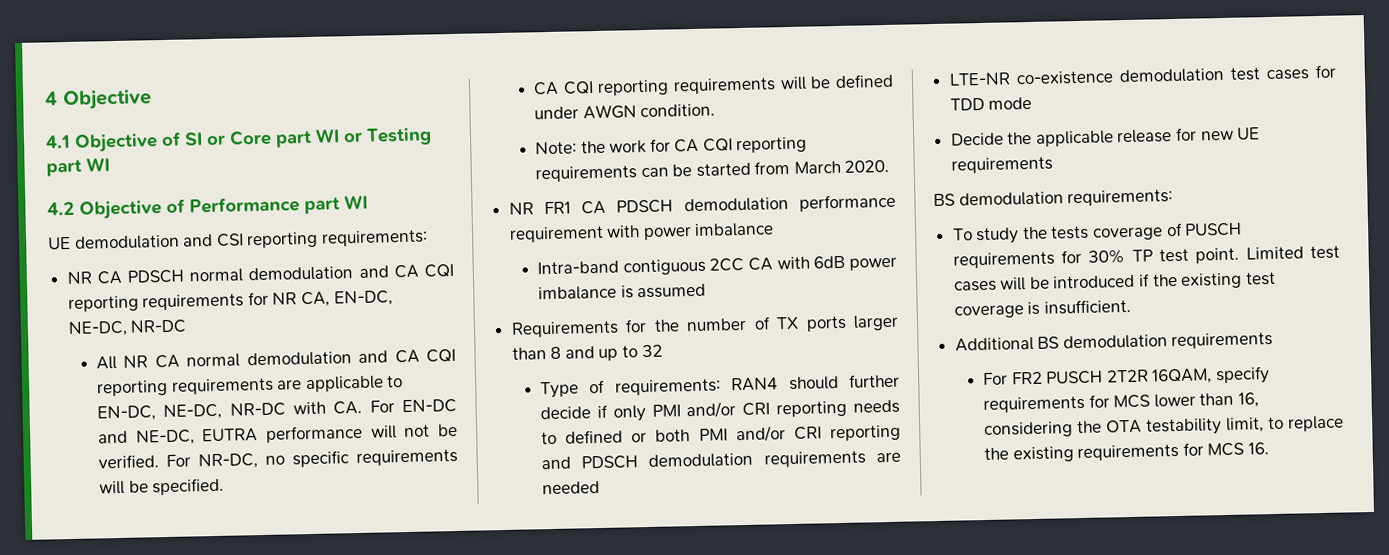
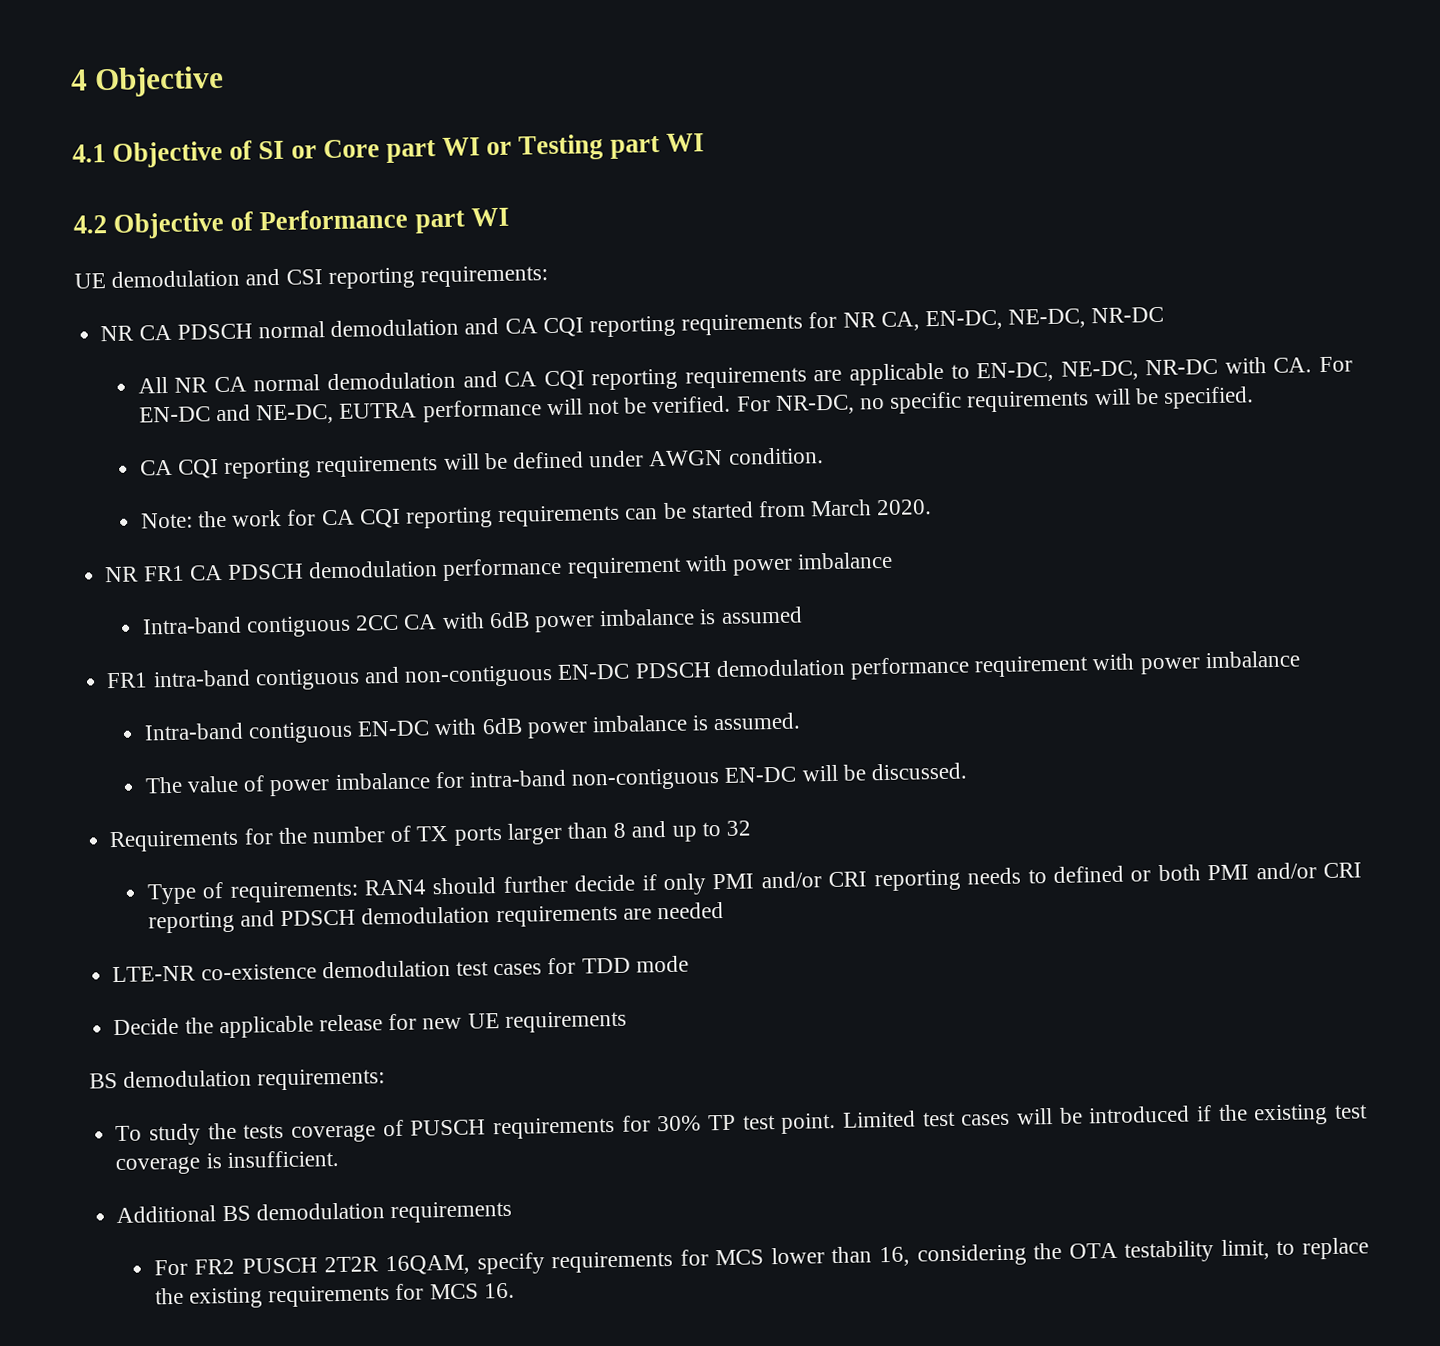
(707, 291) none -> [106,650,1300,691] [143,712,802,744] [144,762,967,797] // FR1 intra-band contiguous and non-contiguous EN-DC PDSCH demodulation performance requirement with power imbalance // Intra-band contiguous EN-DC with 6dB power imbalance is assumed. // The value of power imbalance for intra-band non-contiguous EN-DC will be discussed.

